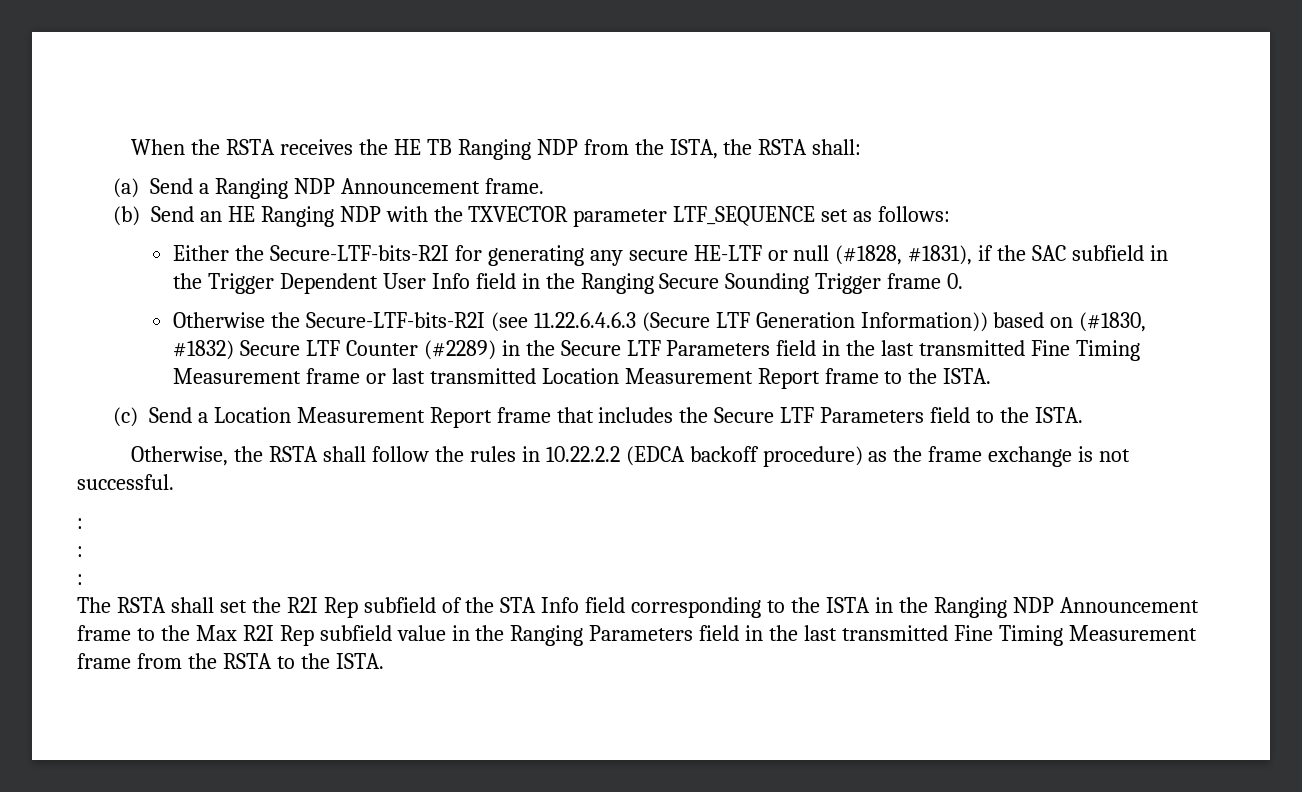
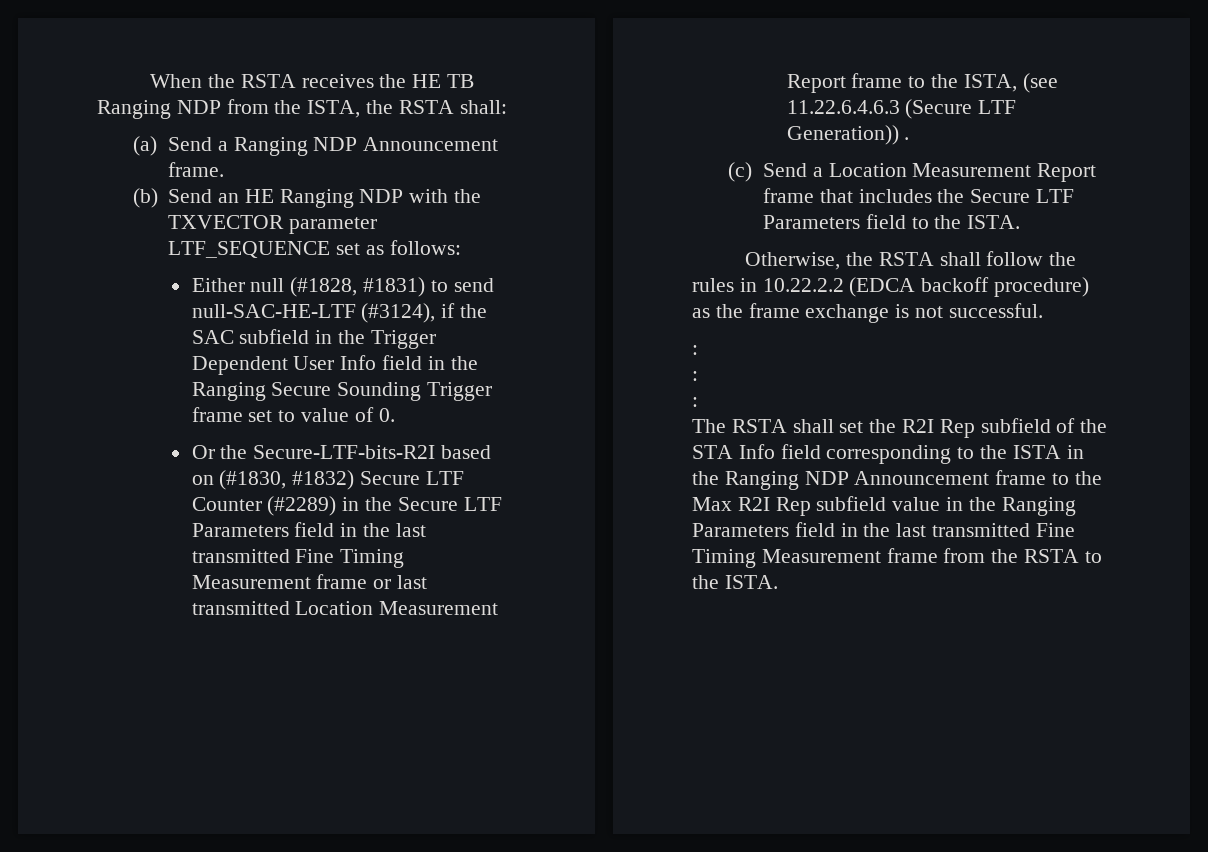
[234,245,973,266] the Secure-LTF-bits-R2I for generating any secure HE-LTF or null (#1828, #1831), -> [250,277,494,297] [191,303,436,323] null (#1828, #1831) to send null-SAC-HE-LTF (#3124),
(942, 281) none -> [248,407,374,422] set to value of
[173,312,988,332] Otherwise the Secure-LTF-bits-R2I (see 11.22.6.4.6.3 (Secure LTF Generation Information)) -> [191,445,436,459] Or the Secure-LTF-bits-R2I
[943,368,992,384] ISTA. -> [963,73,1058,93] [786,99,1017,119] [786,125,910,145] ISTA, (see 11.22.6.4.6.3 (Secure LTF Generation)) .

